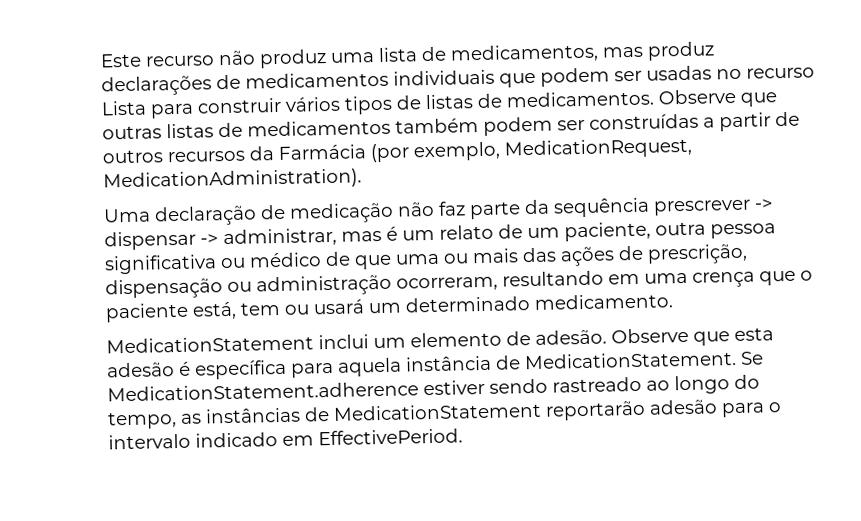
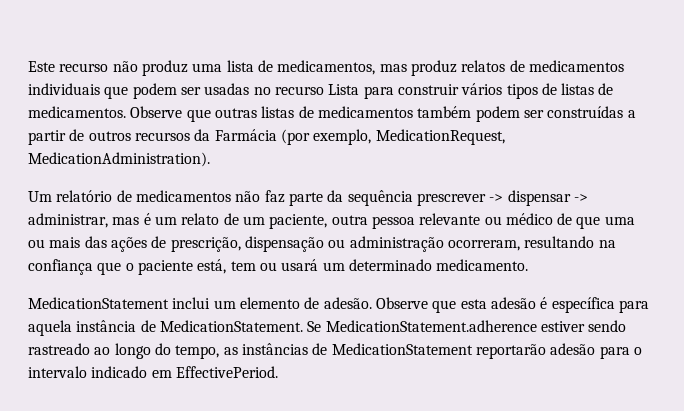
[101,75,212,97] declarações -> [461,60,506,72] relatos
[103,202,394,227] Uma declaração de medicação -> [28,190,231,202] Um relatório de medicamentos
[104,254,217,275] significativa -> [419,213,481,225] relevante
[608,271,755,288] em uma crença -> [598,240,616,248] [28,259,93,275] na confiança

